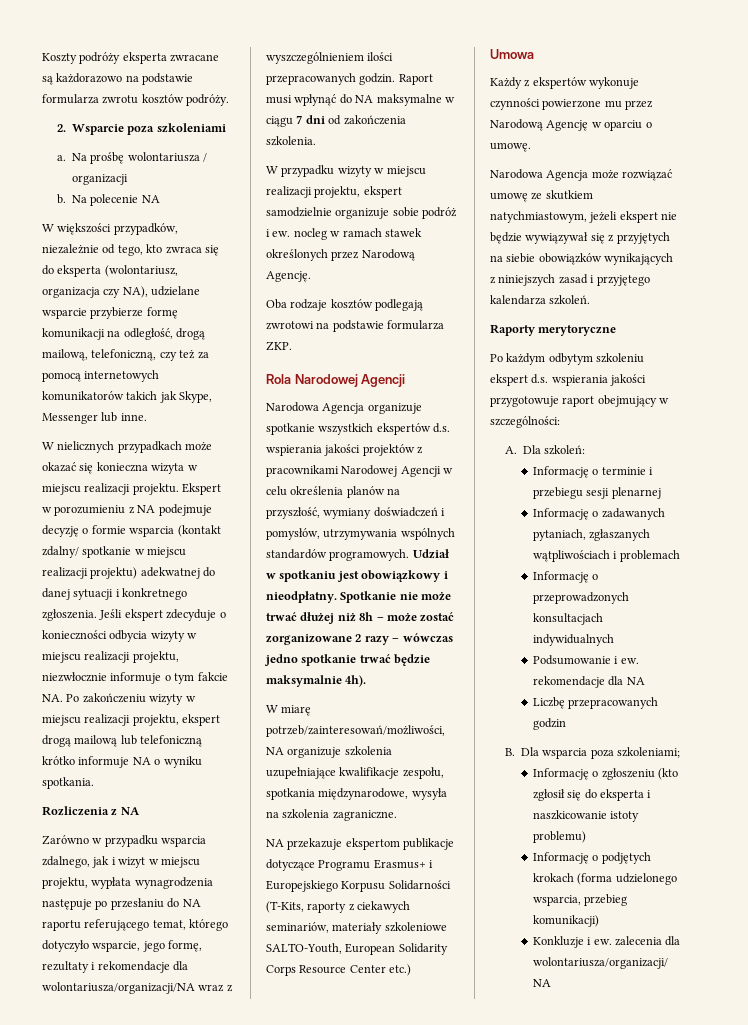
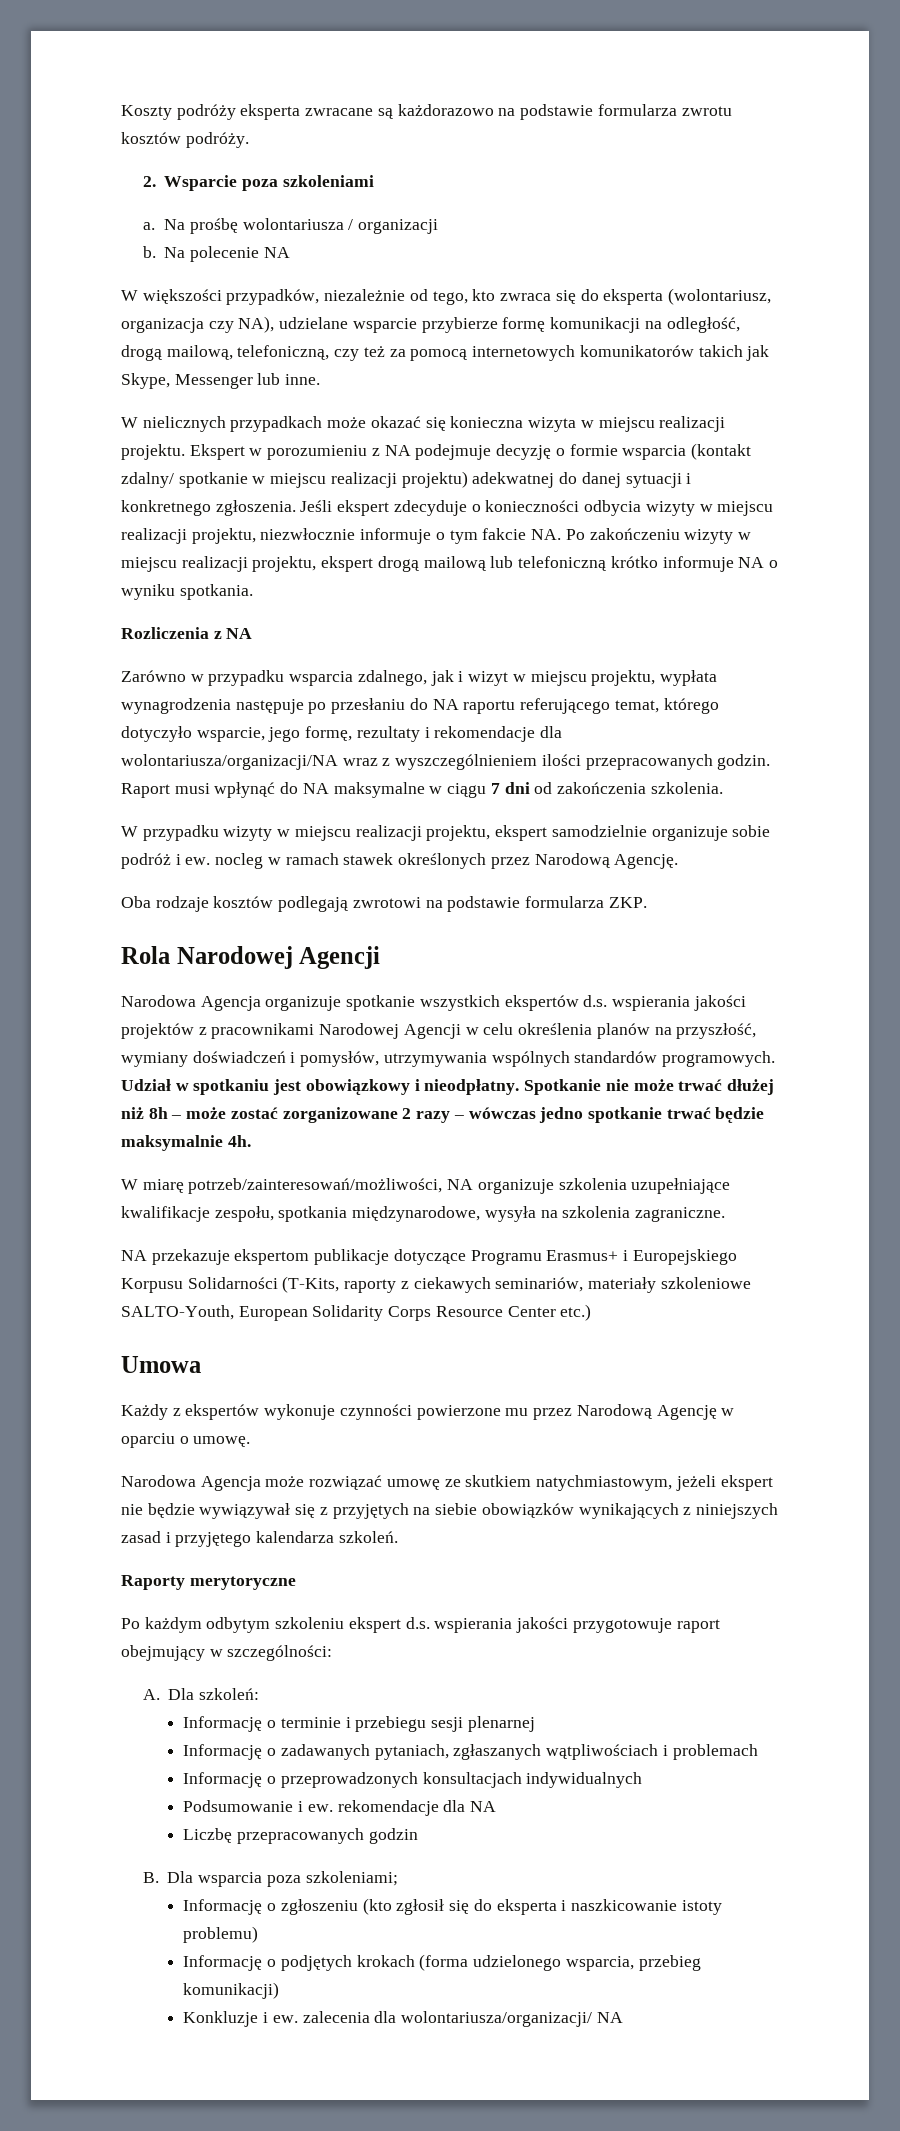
[345,675,367,687] 4h). -> [227,1135,251,1147] 4h.

